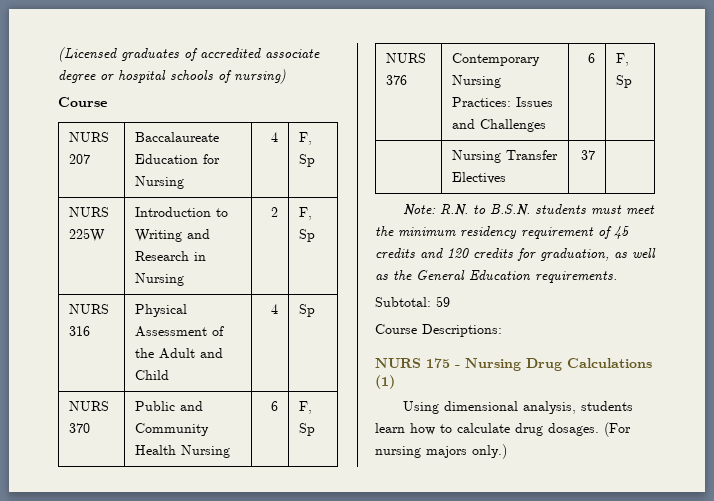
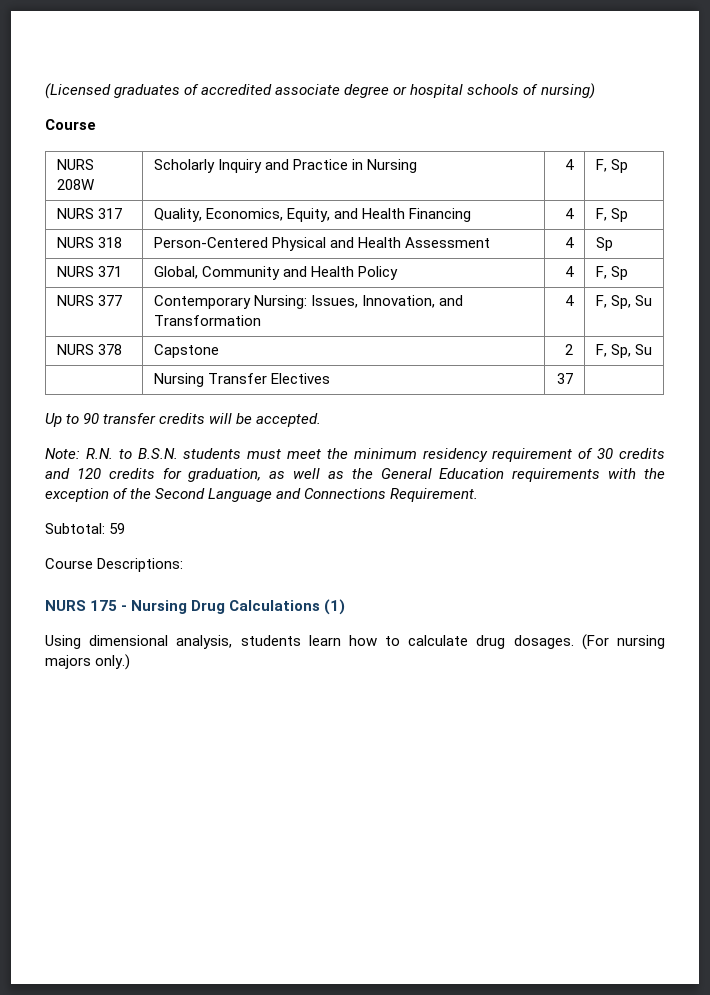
[68,154,90,164] [134,132,219,142] [134,154,220,164] 207 | Baccalaureate Education for -> [56,179,94,190] [153,159,363,173] 208W | Scholarly Inquiry and Practice in
[68,228,105,242] [134,207,228,217] [134,229,210,242] [134,251,206,261] [134,273,184,286] [271,207,279,217] [298,207,312,220] [298,229,315,242] [68,304,109,314] [68,326,90,336] [134,304,187,317] [134,326,224,337] [134,348,223,359] [134,370,169,380] [271,304,279,314] [298,304,315,317] [68,401,109,411] [68,423,90,433] [134,401,203,411] [134,423,209,436] [134,445,230,458] [271,401,279,411] [298,401,312,414] [298,423,315,436] [385,53,426,63] [385,75,407,85] 225W | Introduction to Writing and Research in Nursing | 2 | F, Sp // NURS 316 | Physical Assessment of the Adult and Child | 4 | Sp // NURS 370 | Public and Community Health Nursing | 6 | F, Sp // NURS 376 -> [97,208,122,219] [153,208,471,222] [565,208,575,219] [595,208,628,222] [56,237,122,248] [153,237,490,251] [565,237,575,248] [595,237,613,251] [56,266,122,277] [153,266,398,280] [565,266,575,277] [595,266,628,280] [56,295,122,306] 317 | Quality, Economics, Equity, and Health Financing | 4 | F, Sp // NURS 318 | Person-Centered Physical and Health Assessment | 4 | Sp // NURS 371 | Global, Community and Health Policy | 4 | F, Sp // NURS 377
[451,75,501,88] [451,97,553,107] [451,119,546,132] [588,53,596,63] [615,53,629,66] [615,75,632,88] [451,150,558,163] [451,172,506,184] [581,150,596,160] Nursing Practices: Issues and Challenges | 6 | F, Sp // | Nursing Transfer Electives | 37 | -> [253,295,463,309] [153,315,261,326] [565,295,575,306] [595,295,652,309] [56,344,122,355] [153,344,219,358] [565,344,574,355] [595,344,652,358] [153,373,330,387] [557,373,574,384] [45,413,322,427] Nursing: Issues, Innovation, and Transformation | 4 | F, Sp, Su // NURS 378 | Capstone | 2 | F, Sp, Su // | Nursing Transfer Electives | 37 | // Up to 90 transfer credits will be accepted.
[614,226,629,239] 45 -> [597,448,614,459] 30
[535,271,617,283] requirements. -> [512,468,665,482] [45,488,479,502] requirements with the exception of the Second Language and Connections Requirement.

